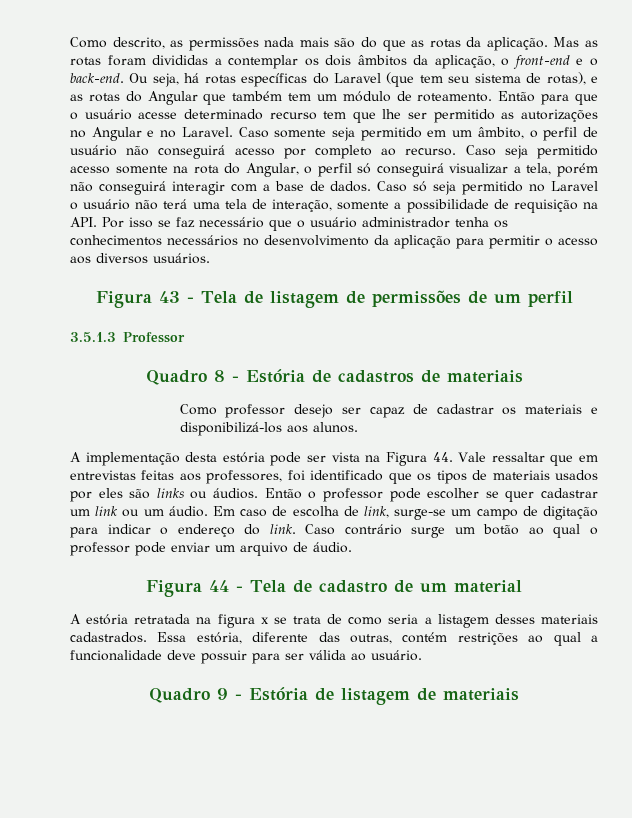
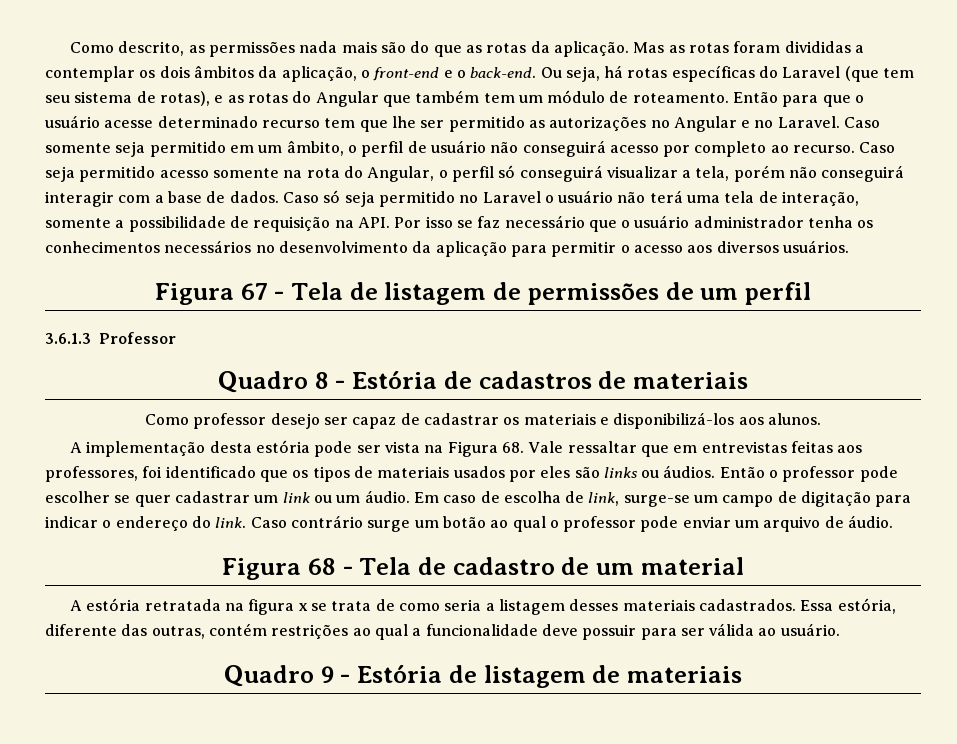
[158,291,180,303] 43 -> [240,283,268,300] 67
[70,332,116,342] 3.5.1.3 -> [45,333,91,344] 3.6.1.3
[432,452,453,462] 44. -> [501,442,524,453] 68.
[209,580,230,592] 44 -> [307,558,336,575] 68

